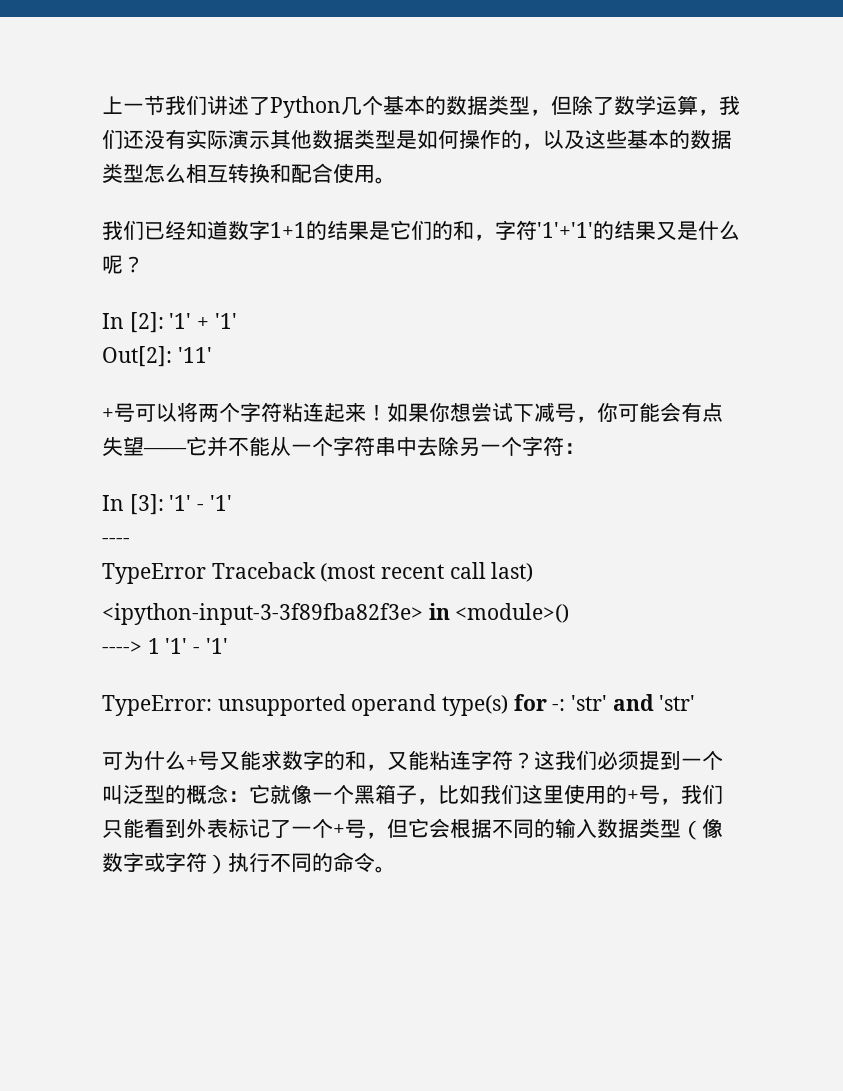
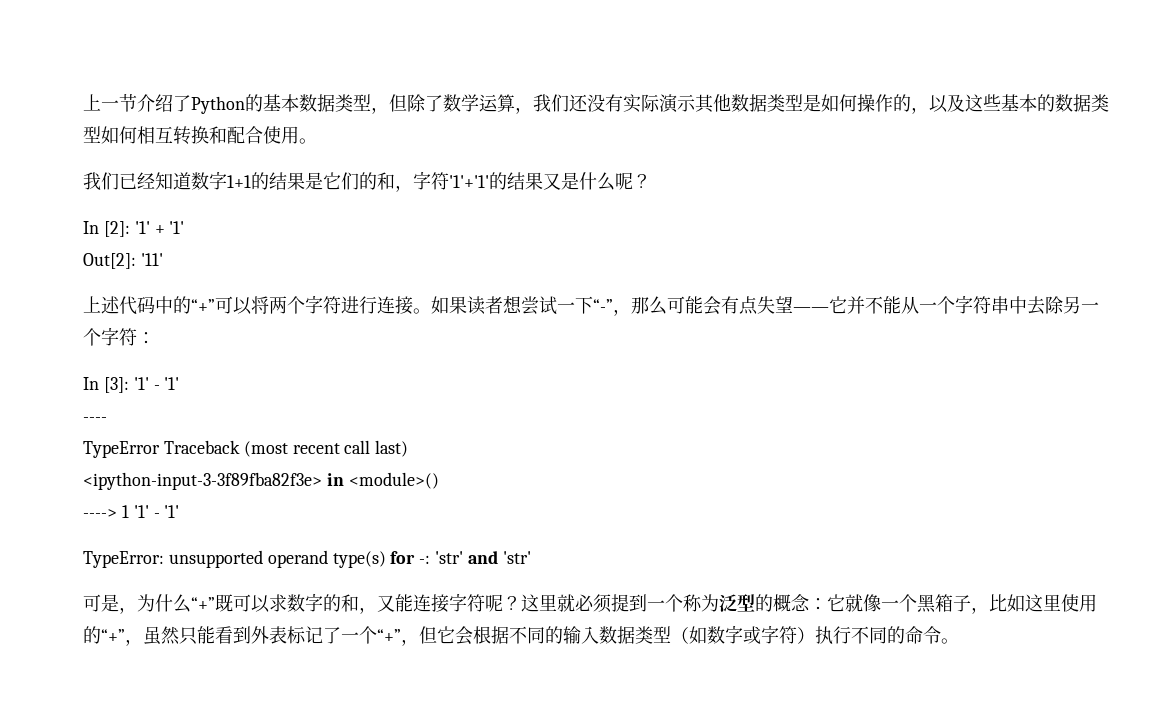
[165,95,446,118] 我们讲述了Python几个基本的 -> [137,94,299,114] 介绍了Python的基本
[144,164,186,183] 怎么 -> [101,126,137,144] 如何
[102,402,618,423] +号可以将两个字符粘连起来！如果你想尝试下减号，你 -> [83,295,667,316] 上述代码中的“+”可以将两个字符进行连接。如果读者想尝试一下“-”，那么
[123,750,597,771] 为什么+号又能求数字的和，又能粘连字符？这我们 -> [101,593,575,614] 是，为什么“+”既可以求数字的和，又能连接字符呢？这里就
[102,785,123,804] 叫 -> [683,594,719,612] 称为
[480,784,522,804] 我们 -> (1025, 603) none
[627,784,723,805] +号，我们 -> [101,626,180,646] “+”，虽然
[333,819,366,838] +号 -> [377,629,401,642] “+”
[702,818,723,838] 像 -> [689,626,707,644] 如

